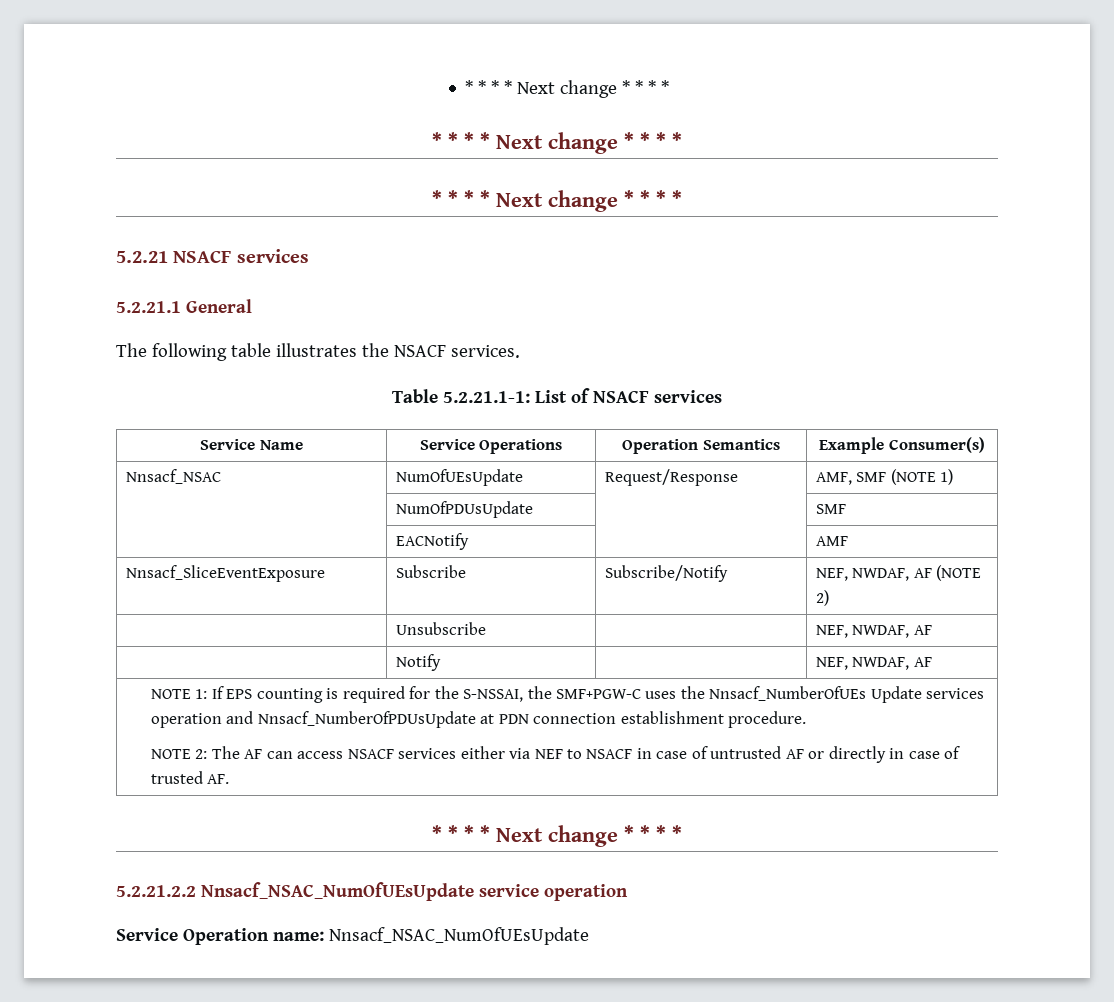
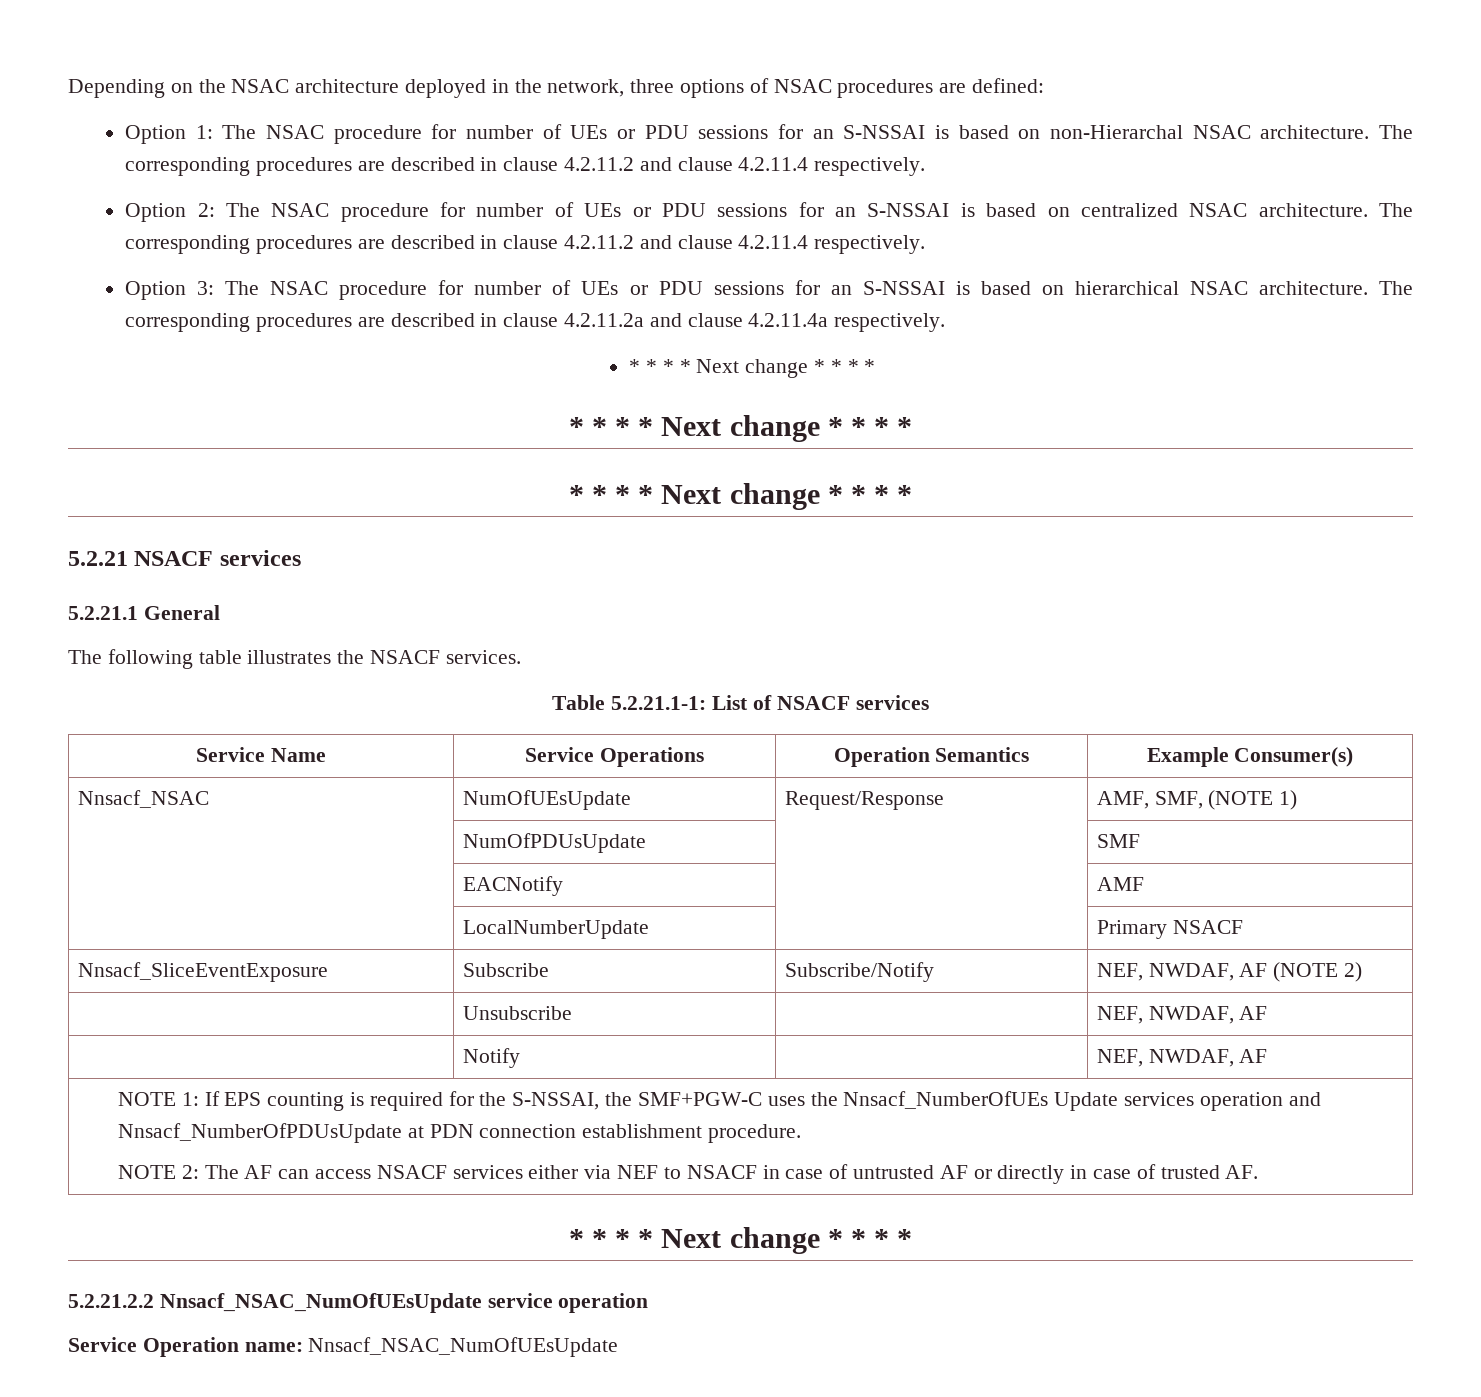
(465, 87) none -> [68,78,1045,98] [125,124,1414,144] [125,157,926,176] [125,202,1413,222] [125,235,926,254] [125,280,1414,300] [125,313,946,332] Depending on the NSAC architecture deployed in the network, three options of NSAC procedures are defined: // Option 1: The NSAC procedure for number of UEs or PDU sessions for an S-NSSAI is based on non-Hierarchal NSAC architecture. The corresponding procedures are described in clause 4.2.11.2 and clause 4.2.11.4 respectively. // Option 2: The NSAC procedure for number of UEs or PDU sessions for an S-NSSAI is based on centralized NSAC architecture. The corresponding procedures are described in clause 4.2.11.2 and clause 4.2.11.4 respectively. // Option 3: The NSAC procedure for number of UEs or PDU sessions for an S-NSSAI is based on hierarchical NSAC architecture. The corresponding procedures are described in clause 4.2.11.2a and clause 4.2.11.4a respectively. //
[856,472,887,482] SMF -> [1154,791,1203,809] SMF,
(848, 541) none -> [462,920,649,939] [1096,920,1243,939] // | LocalNumberUpdate | | Primary NSACF

